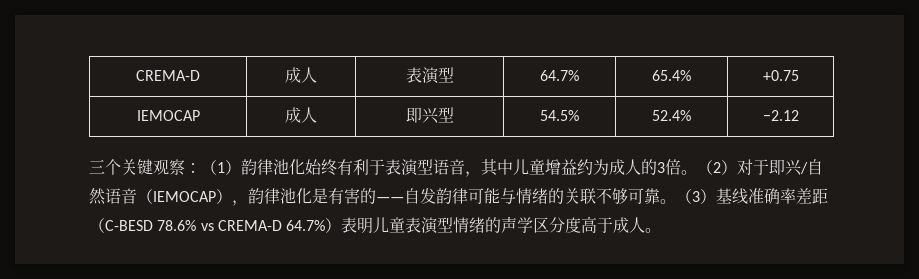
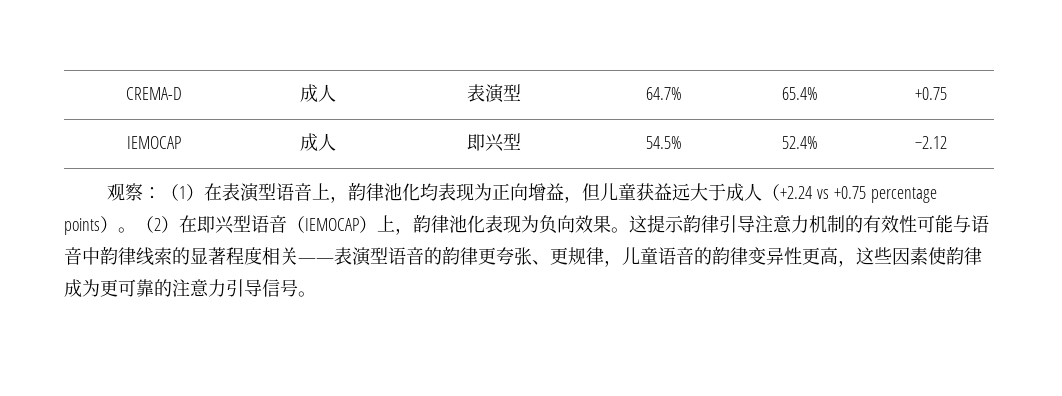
[89,159,153,175] 三个关键 -> (947, 142) none
[241,159,823,177] [89,188,106,205] 韵律池化始终有利于表演型语音，其中儿童增益约为成人的3倍。（2）对于即兴/自然 -> [204,182,937,203] [64,215,251,235] 在表演型语音上，韵律池化均表现为正向增益，但儿童获益远大于成人（+2.24 vs +0.75 percentage points）。（2）在即兴型
[232,188,828,206] [89,216,646,234] ，韵律池化是有害的——自发韵律可能与情绪的关联不够可靠。（3）基线准确率差距（C-BESD 78.6% vs CREMA-D 64.7%）表明儿童表演型情绪的声学区分度高于成人 -> [377,214,989,235] [64,246,982,267] [64,279,298,297] 上，韵律池化表现为负向效果。这提示韵律引导注意力机制的有效性可能与语音中韵律线索的显著程度相关——表演型语音的韵律更夸张、更规律，儿童语音的韵律变异性更高，这些因素使韵律成为更可靠的注意力引导信号

